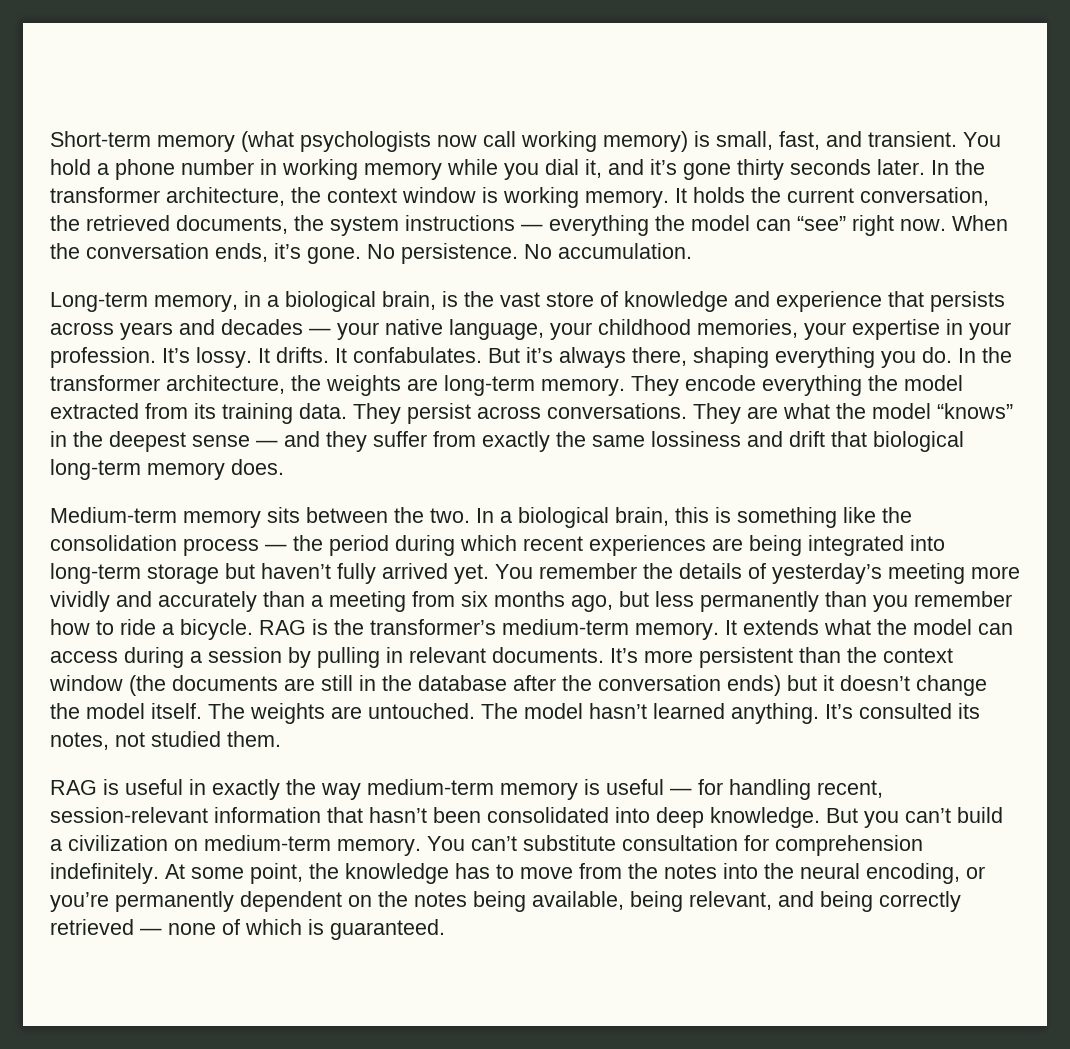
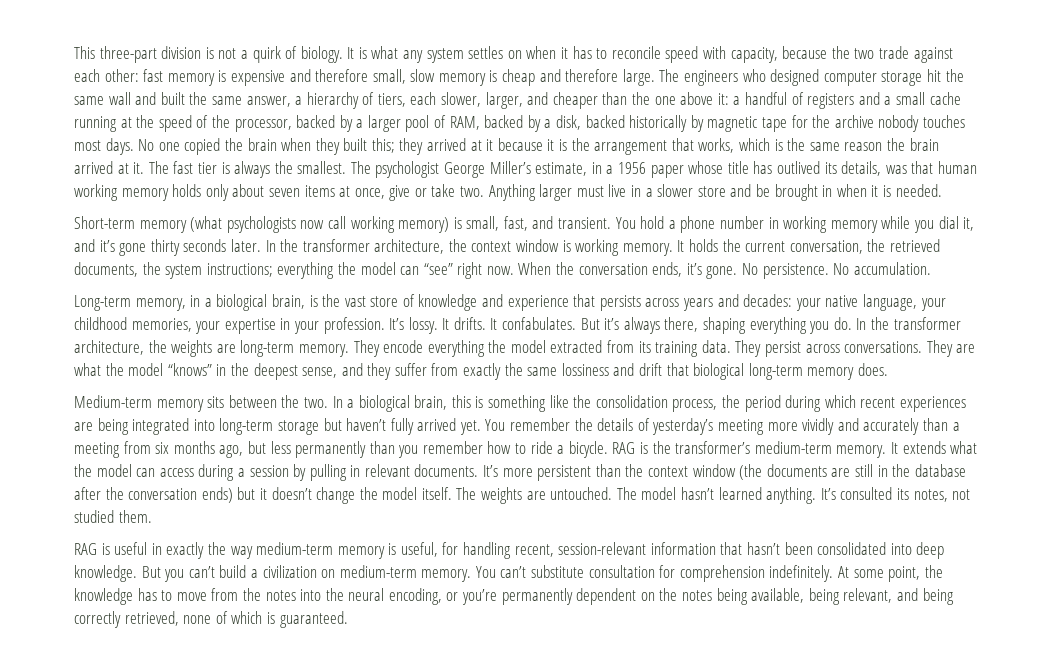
(50, 139) none -> [74,46,953,63] [74,69,964,86] [74,92,961,109] [74,115,965,132] [74,138,939,155] [74,161,977,178] [74,184,942,201] This three-part division is not a quirk of biology. It is what any system settles on when it has to reconcile speed with capacity, because the two trade against each other: fast memory is expensive and therefore small, slow memory is cheap and therefore large. The engineers who designed computer storage hit the same wall and built the same answer, a hierarchy of tiers, each slower, larger, and cheaper than the one above it: a handful of registers and a small cache running at the speed of the processor, backed by a larger pool of RAM, backed by a disk, backed historically by magnetic tape for the archive nobody touches most days. No one copied the brain when they built this; they arrived at it because it is the arrangement that works, which is the same reason the brain arrived at it. The fast tier is always the smallest. The psychologist George Miller’s estimate, in a 1956 paper whose title has outlived its details, was that human working memory holds only about seven items at once, give or take two. Anything larger must live in a slower store and be brought in when it is needed. //
[405,215,543,231] instructions — -> [206,263,273,277] instructions;
[221,319,331,335] decades — -> [743,294,793,307] decades:
[192,435,278,447] sense — -> [302,367,338,378] sense,
[183,538,287,556] process — -> [672,399,718,412] process,
[606,779,692,795] useful — -> [400,542,438,557] useful,
[50,919,162,935] retrieved — -> [124,611,179,626] retrieved,

